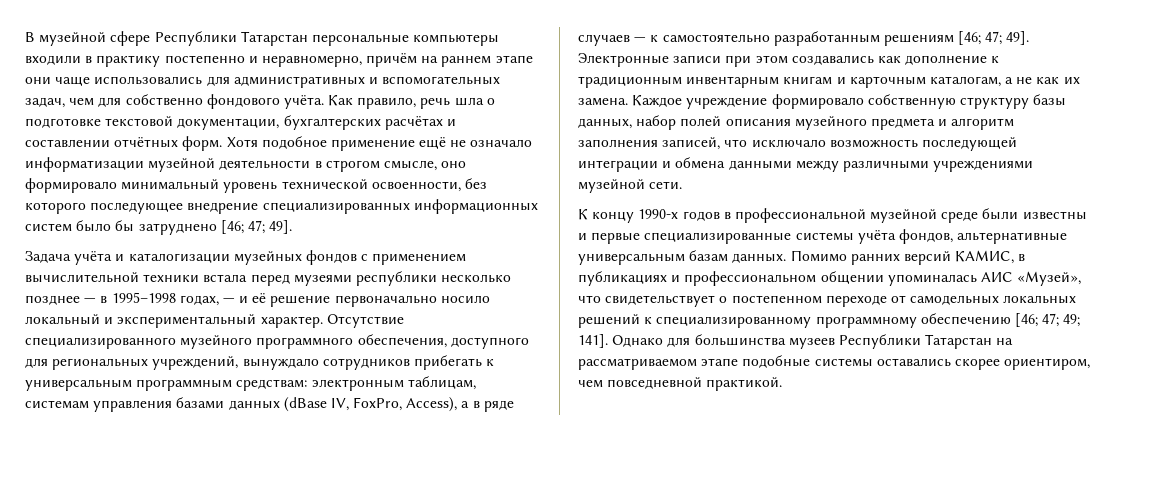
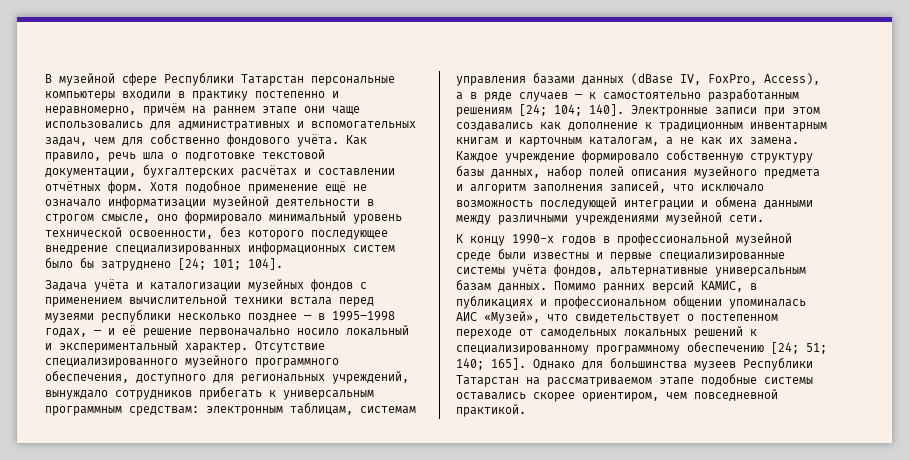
[220,220,293,234] [46; 47; 49]. -> [178,258,283,270] [24; 101; 104].
[958,31,1030,45] [46; 47; 49]. -> [519,104,624,116] [24; 104; 140].
[1014,313,1081,327] [578,334,608,348] [46; 47; 49; 141]. -> [771,342,827,354] [456,358,526,370] [24; 51; 140; 165].

